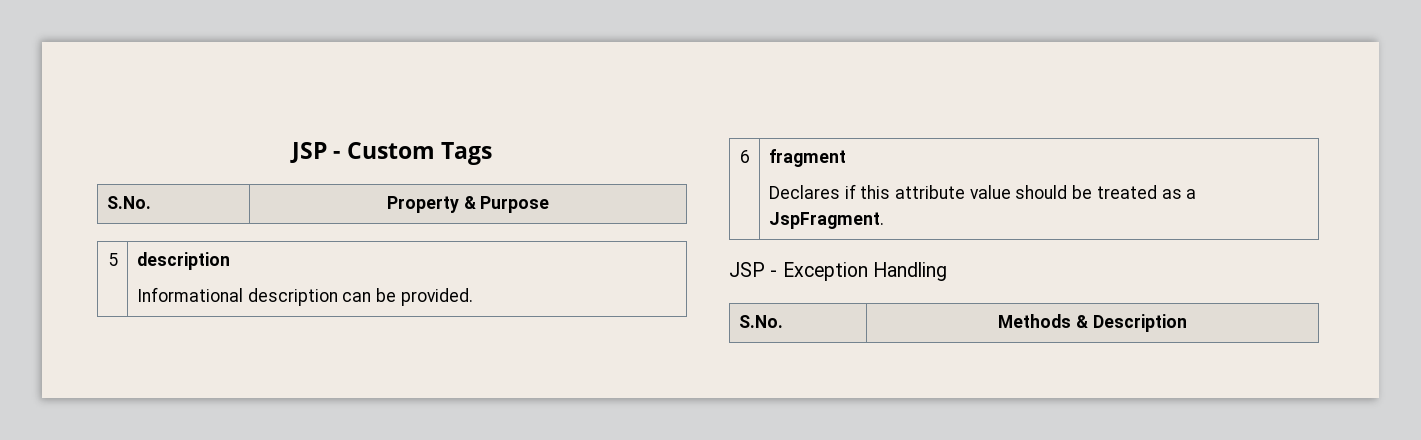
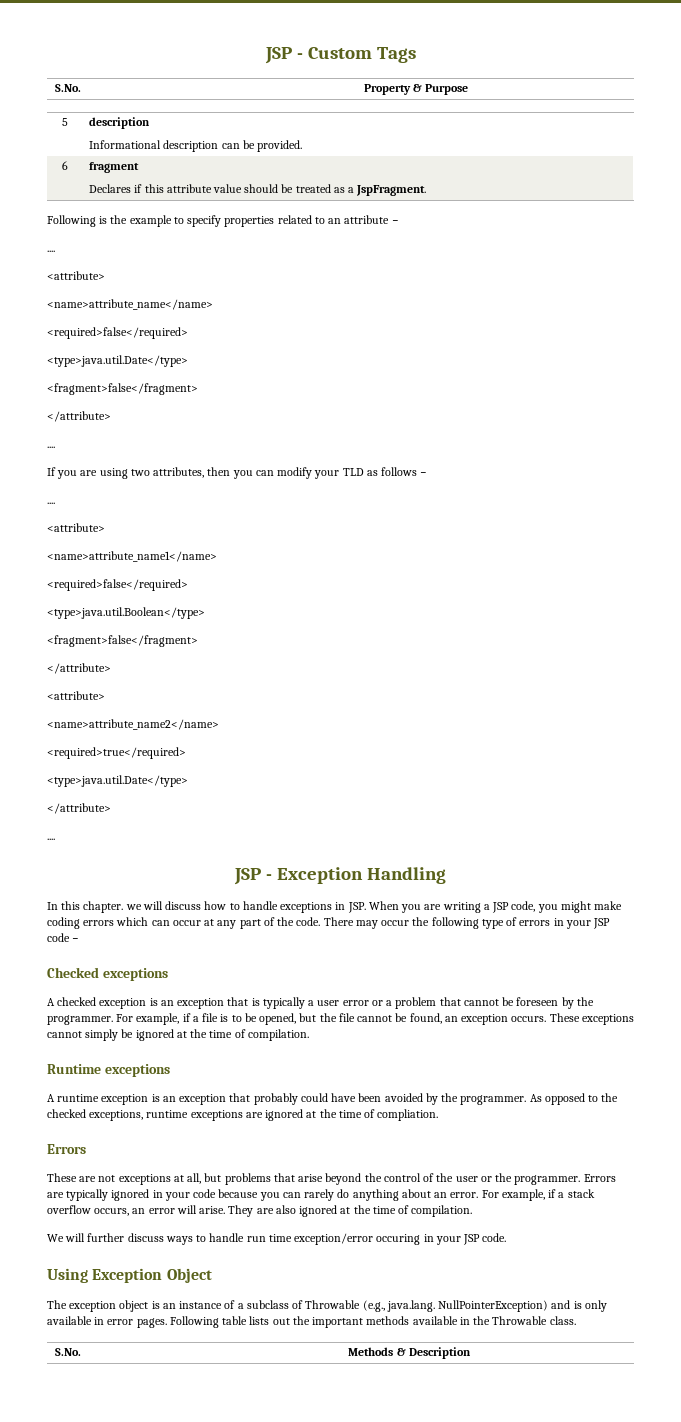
[729,262,947,281] JSP - Exception Handling -> [47,215,399,227] [47,250,55,252] [47,271,105,280] [47,299,213,310] [47,327,188,339] [47,355,188,367] [47,383,198,395] [47,411,111,422] [47,446,55,448] [47,467,428,479] [47,502,55,504] [47,523,105,532] [47,551,217,562] [47,579,188,591] [47,607,205,619] [47,635,198,647] [47,663,111,674] [47,691,105,700] [47,719,219,730] [47,747,186,759] [47,775,188,787] [47,803,111,814] [47,838,55,840] [234,867,446,885] [47,901,623,913] [47,917,611,929] [47,933,80,942] [47,967,168,981] [47,997,594,1009] [47,1013,634,1025] [47,1029,309,1041] [47,1064,170,1077] [47,1093,619,1105] [47,1109,439,1121] [47,1144,86,1154] [47,1173,616,1185] [47,1189,595,1201] [47,1205,473,1217] [47,1233,507,1245] [47,1268,212,1283] [47,1300,607,1312] [47,1316,576,1328] Following is the example to specify properties related to an attribute − // .... // <attribute> // <name>attribute_name</name> // <required>false</required> // <type>java.util.Date</type> // <fragment>false</fragment> // </attribute> // .... // If you are using two attributes, then you can modify your TLD as follows − // .... // <attribute> // <name>attribute_name1</name> // <required>false</required> // <type>java.util.Boolean</type> // <fragment>false</fragment> // </attribute> // <attribute> // <name>attribute_name2</name> // <required>true</required> // <type>java.util.Date</type> // </attribute> // .... // JSP - Exception Handling // In this chapter. we will discuss how to handle exceptions in JSP. When you are writing a JSP code, you might make coding errors which can occur at any part of the code. There may occur the following type of errors in your JSP code − // Checked exceptions // A checked exception is an exception that is typically a user error or a problem that cannot be foreseen by the programmer. For example, if a file is to be opened, but the file cannot be found, an exception occurs. These exceptions cannot simply be ignored at the time of compilation. // Runtime exceptions // A runtime exception is an exception that probably could have been avoided by the programmer. As opposed to the checked exceptions, runtime exceptions are ignored at the time of compliation. // Errors // These are not exceptions at all, but problems that arise beyond the control of the user or the programmer. Errors are typically ignored in your code because you can rarely do anything about an error. For example, if a stack overflow occurs, an error will arise. They are also ignored at the time of compilation. // We will further discuss ways to handle run time exception/error occuring in your JSP code. // Using Exception Object // The exception object is an instance of a subclass of Throwable (e.g., java.lang. NullPointerException) and is only available in error pages. Following table lists out the important methods available in the Throwable class.

